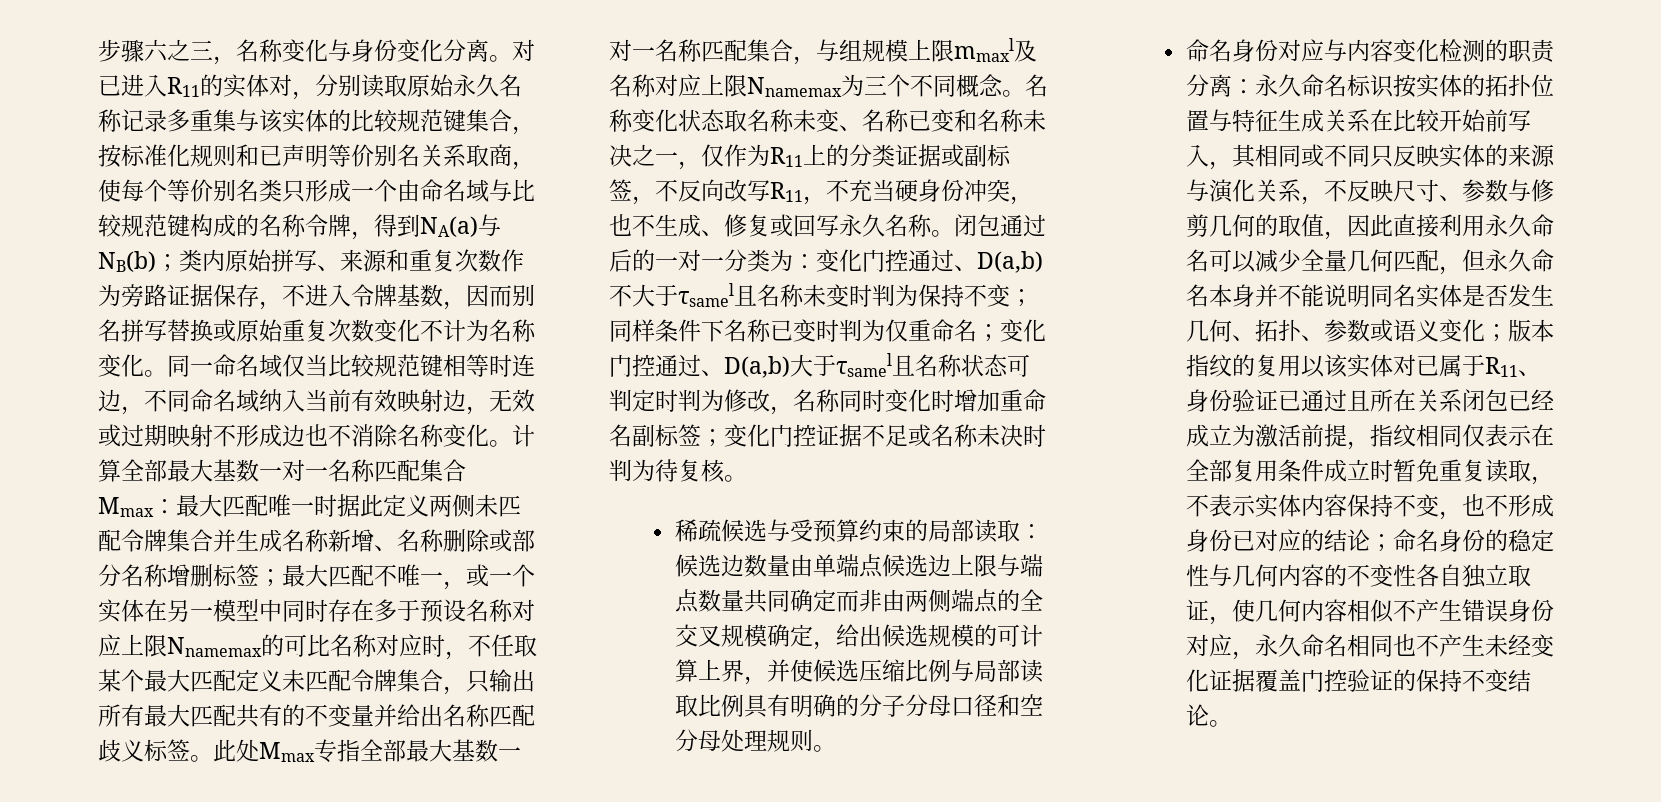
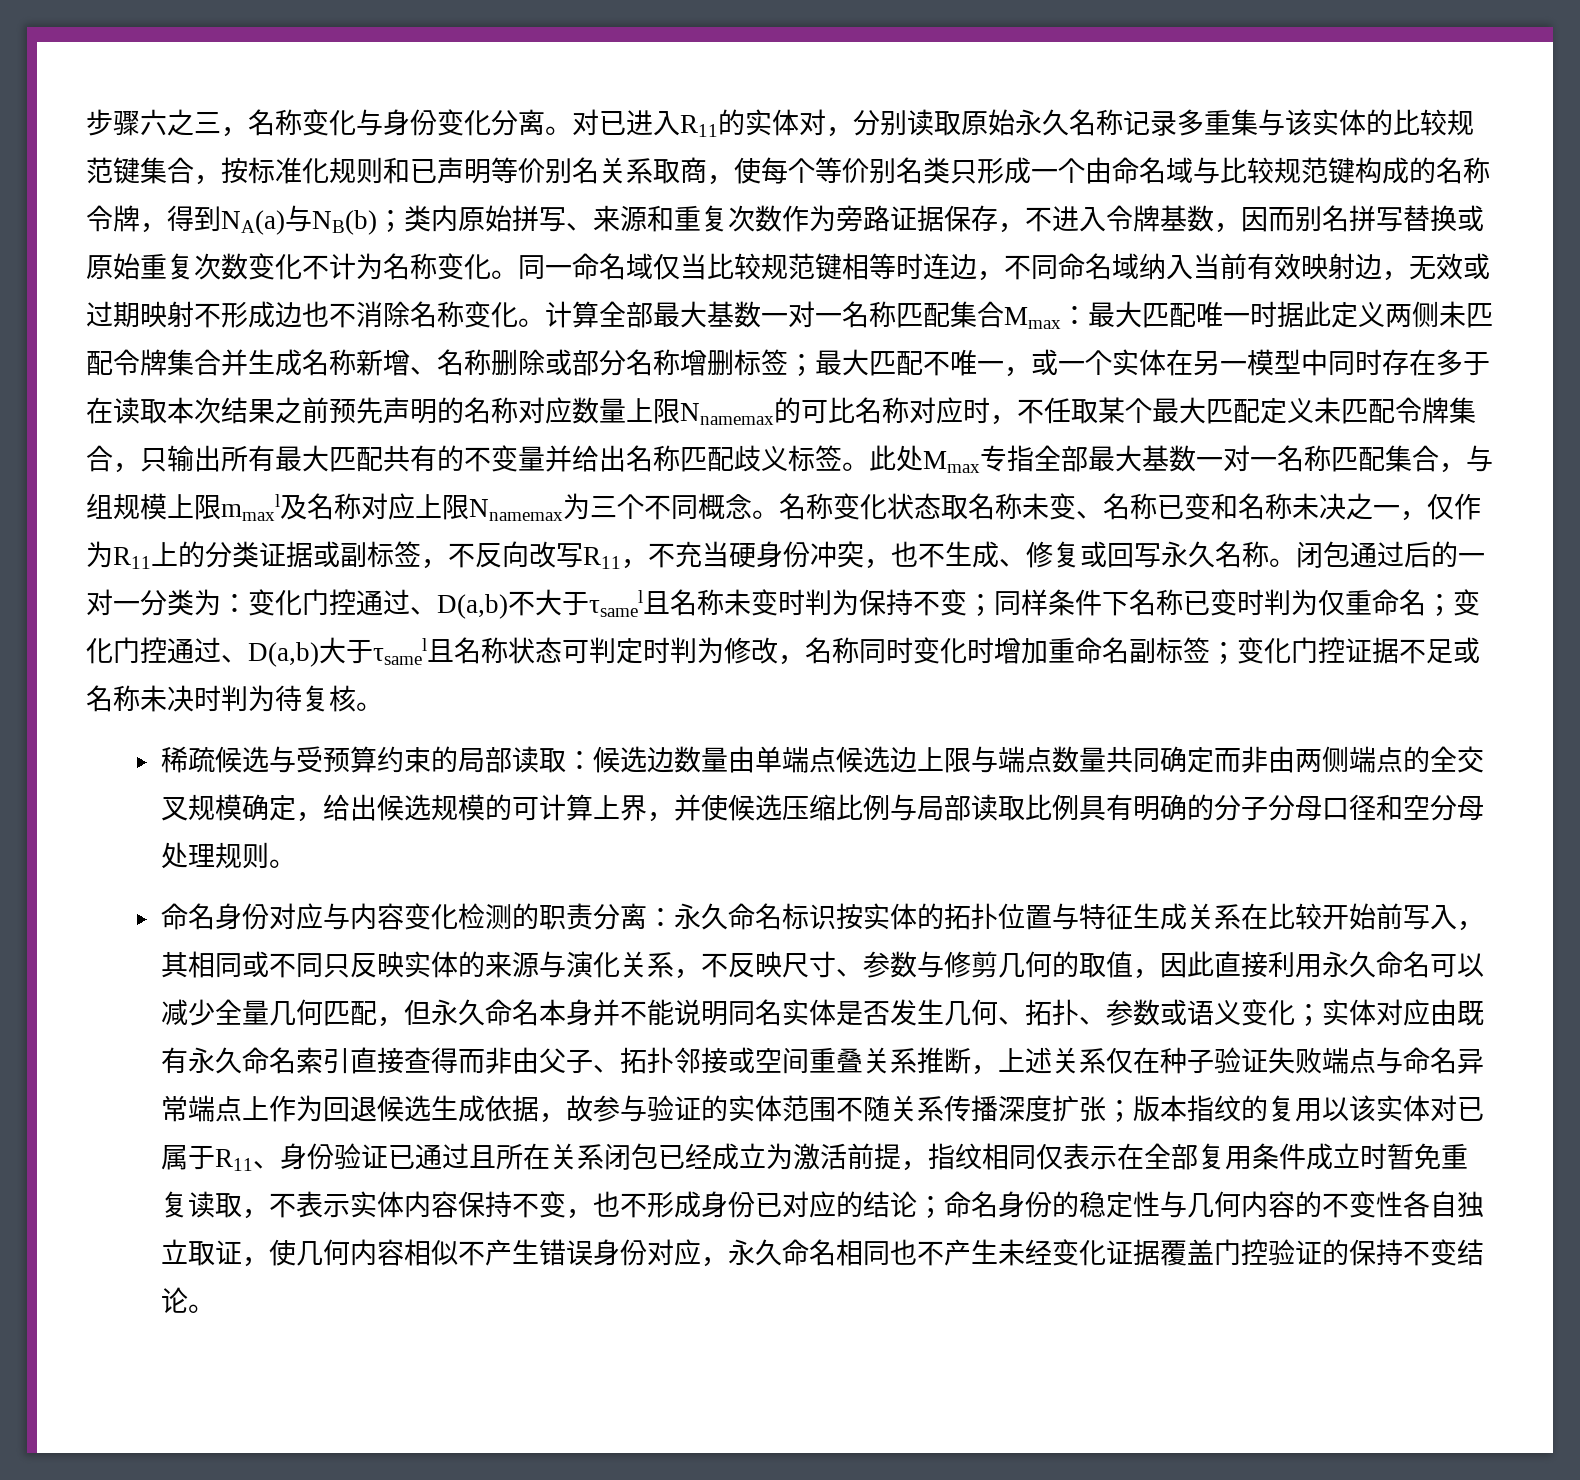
[420,599,535,623] [98,634,121,657] 预设名称对应 -> [86,397,626,424] 在读取本次结果之前预先声明的名称对应数量
(1508, 333) none -> [1321,999,1484,1026] [160,1047,1484,1075] [160,1095,1133,1123] 实体对应由既有永久命名索引直接查得而非由父子、拓扑邻接或空间重叠关系推断，上述关系仅在种子验证失败端点与命名异常端点上作为回退候选生成依据，故参与验证的实体范围不随关系传播深度扩张；

